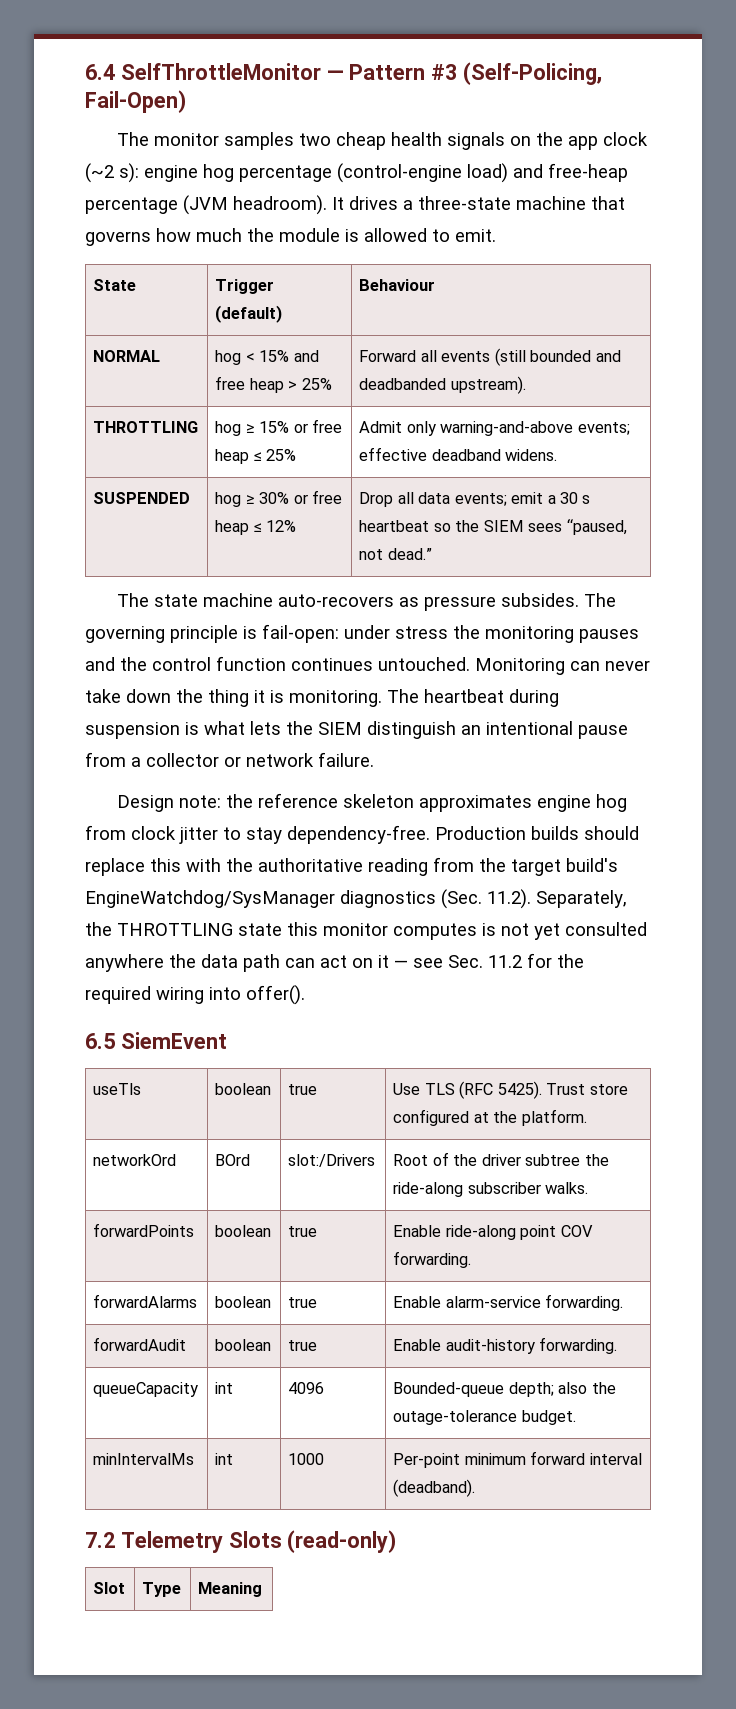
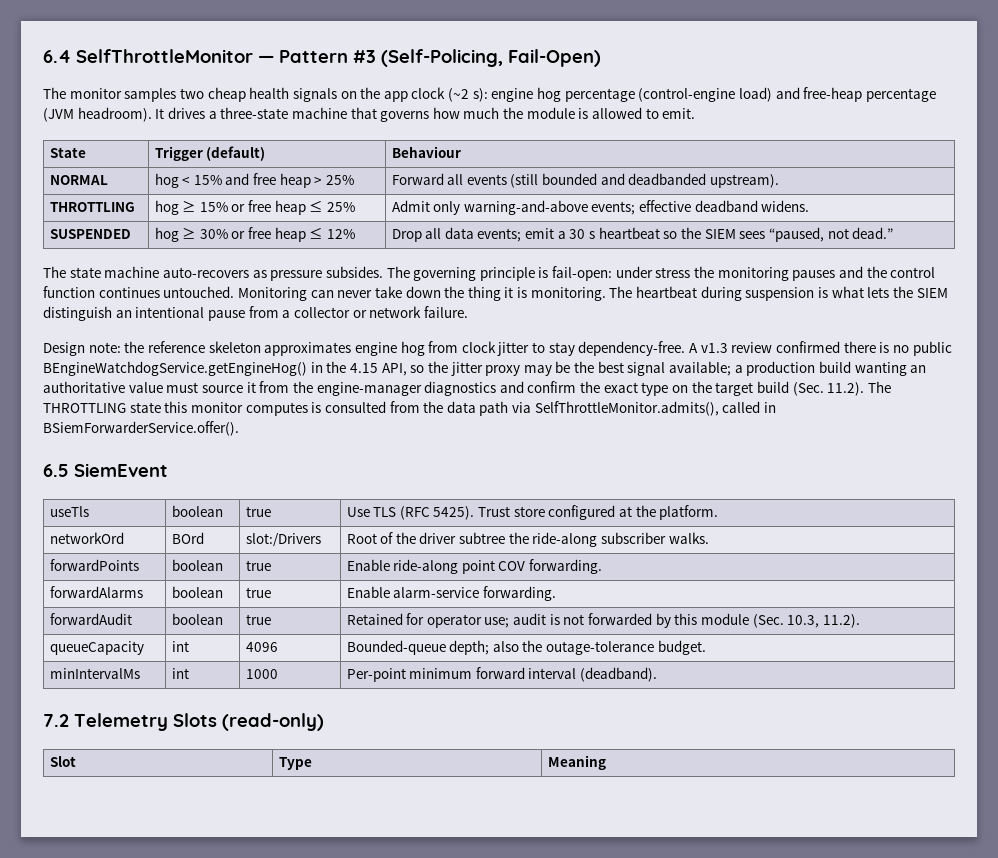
[435,826,639,840] [85,857,618,876] [85,889,627,909] [85,922,112,936] Production builds should replace this with the authoritative reading from the target build's EngineWatchdog/SysManager diagnostics (Sec. 11.2). Separately, the -> [689,341,952,356] [43,361,927,376] [43,381,891,396] A v1.3 review confirmed there is no public BEngineWatchdogService.getEngineHog() in the 4.15 API, so the jitter proxy may be the best signal available; a production build wanting an authoritative value must source it from the engine-manager diagnostics and confirm the exact type on the target build (Sec. 11.2). The
[501,922,647,940] [85,953,584,972] [85,985,305,1005] not yet consulted anywhere the data path can act on it — see Sec. 11.2 for the required wiring into offer(). -> [324,401,777,416] [43,421,239,436] consulted from the data path via SelfThrottleMonitor.admits(), called in BSiemForwarderService.offer().
[393,1337,618,1354] Enable audit-history forwarding. -> [346,613,860,628] Retained for operator use; audit is not forwarded by this module (Sec. 10.3, 11.2).

